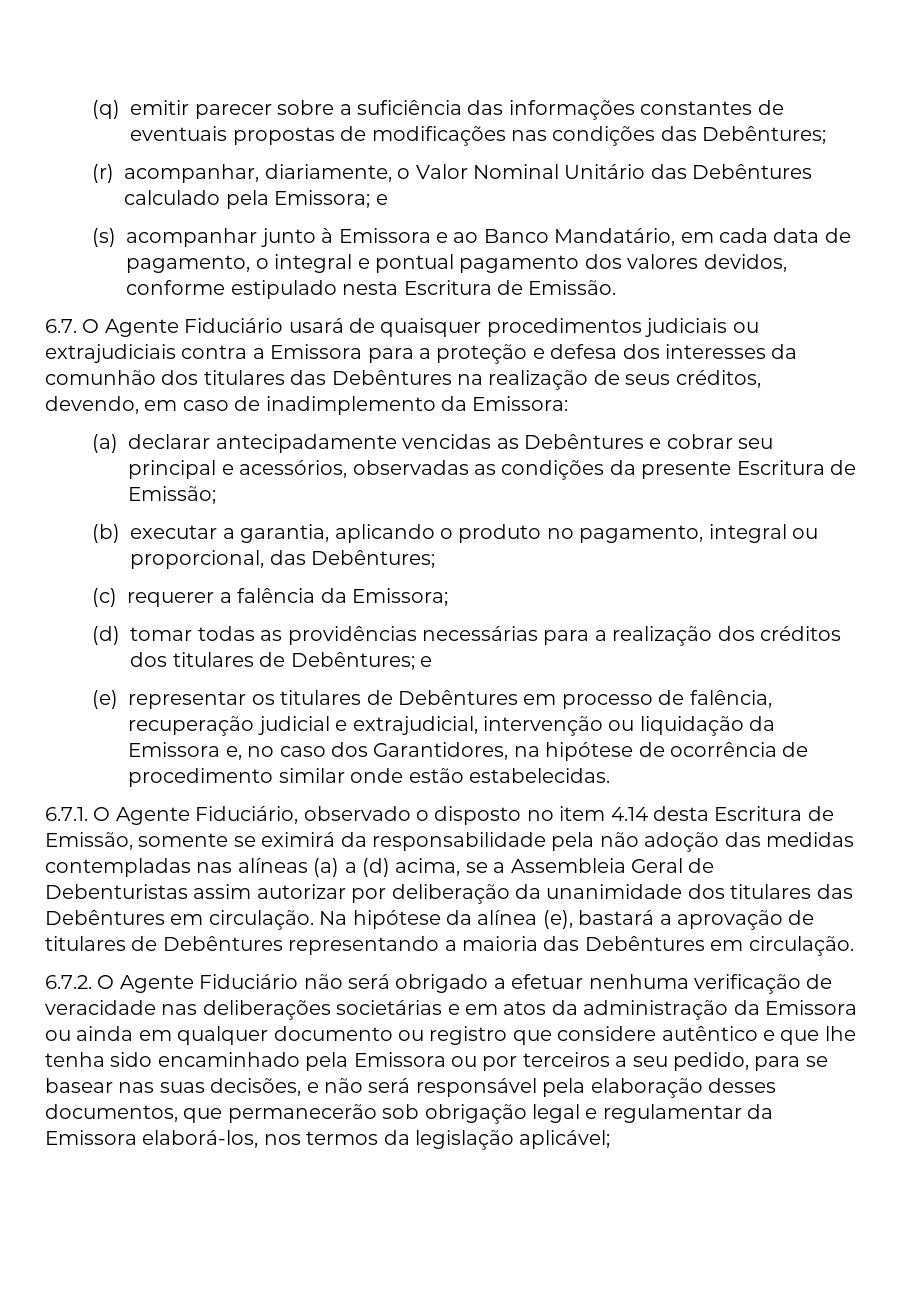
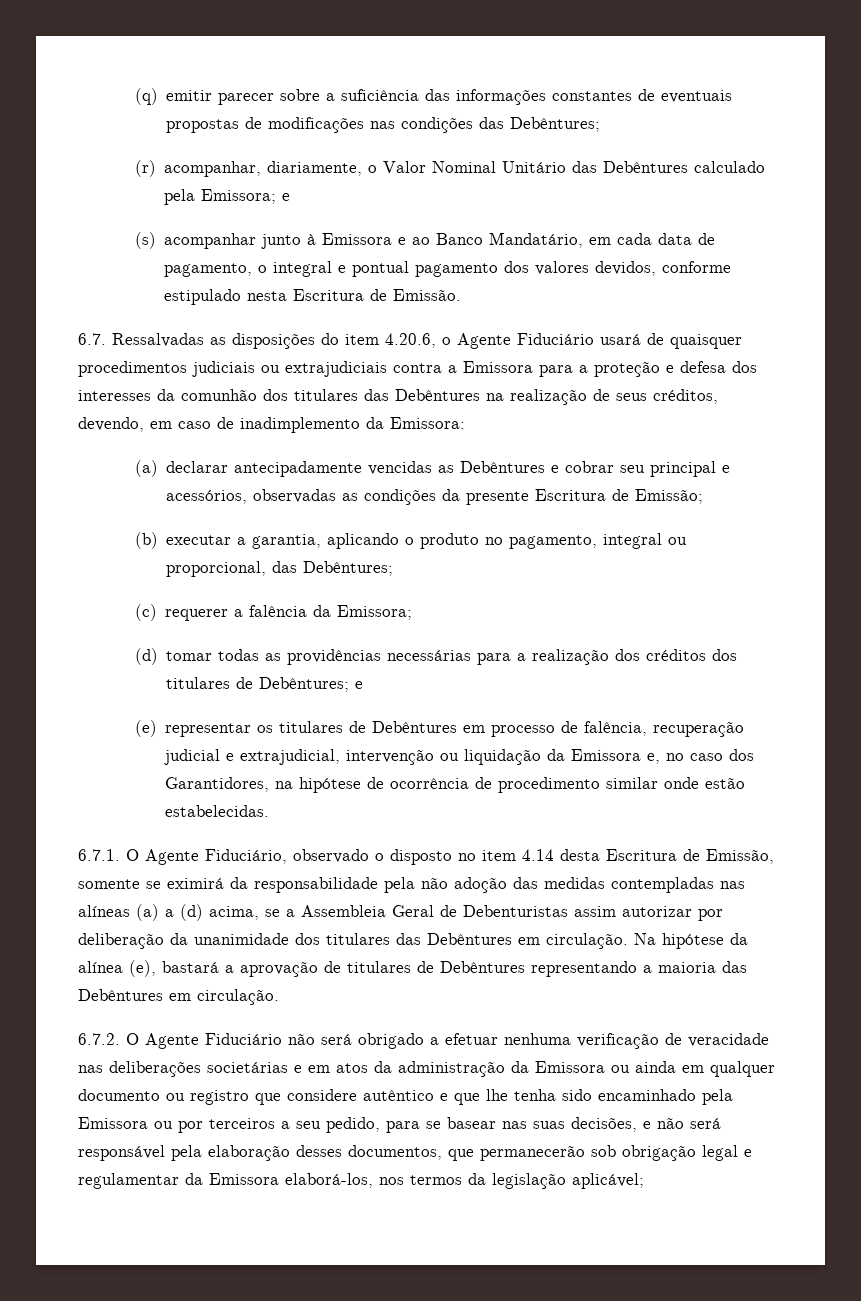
[82,319,100,333] O -> [112,333,451,349] Ressalvadas as disposições do item 4.20.6, o

